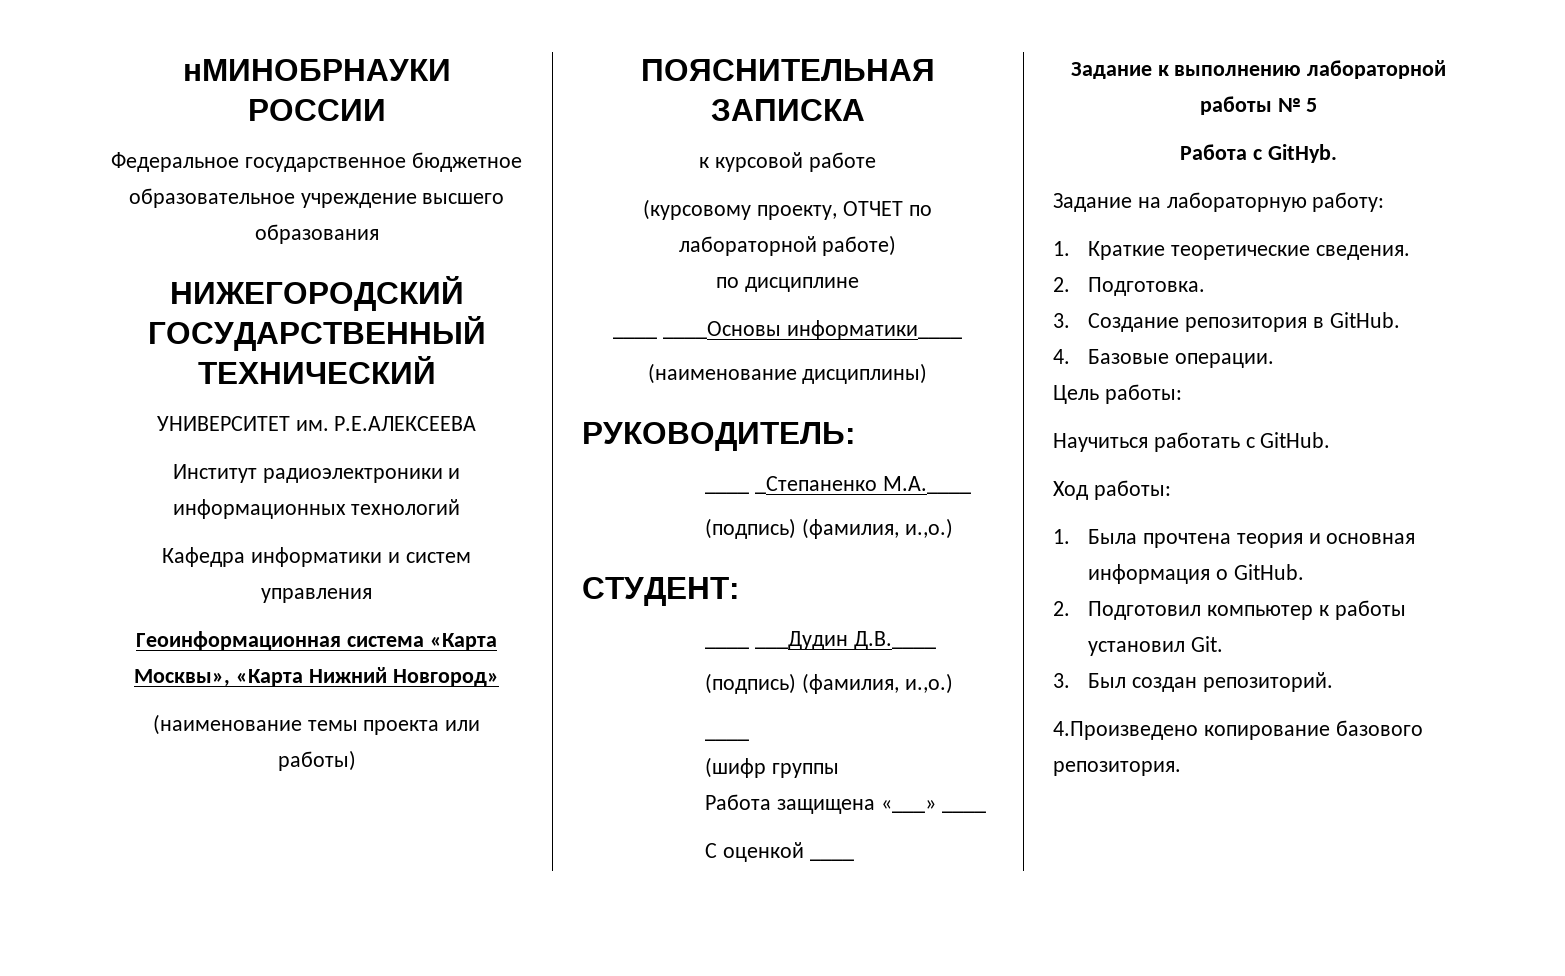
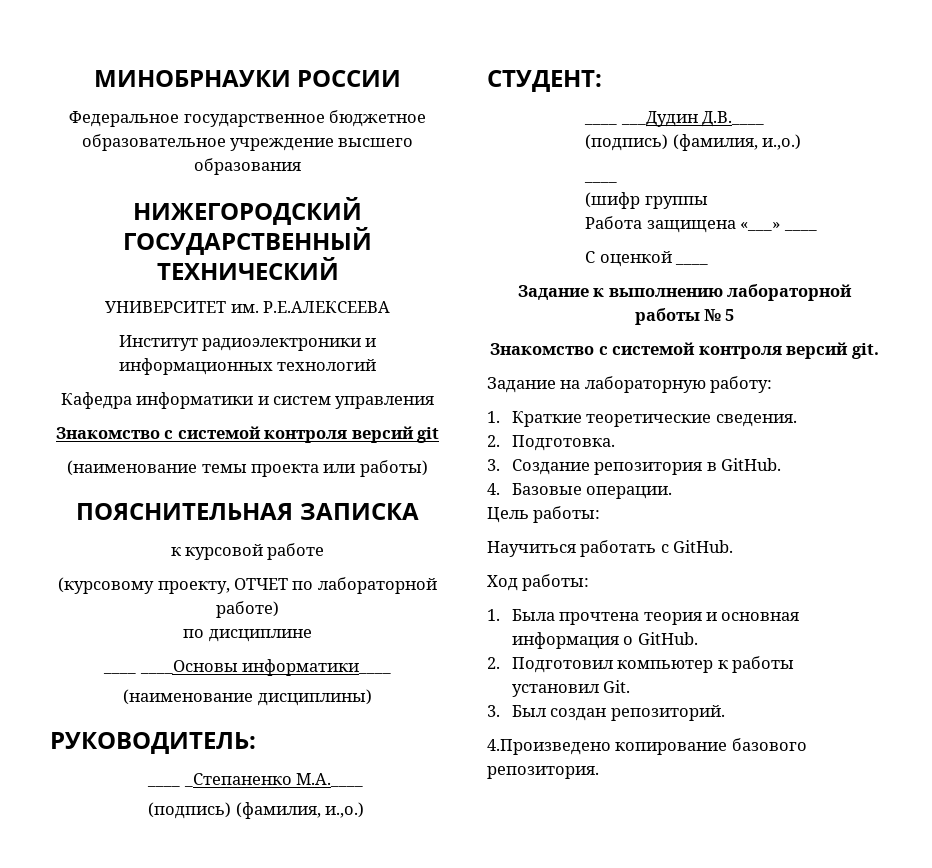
[182,59,451,81] нМИНОБРНАУКИ -> [93,70,291,87] МИНОБРНАУКИ
[136,631,497,650] [134,667,499,687] Геоинформационная система «Карта Москвы», «Карта Нижний Новгород» -> [55,426,440,443] Знакомство с системой контроля версий git
[1180,144,1337,163] Работа с GitHyb. -> [490,342,879,359] Знакомство с системой контроля версий git.

